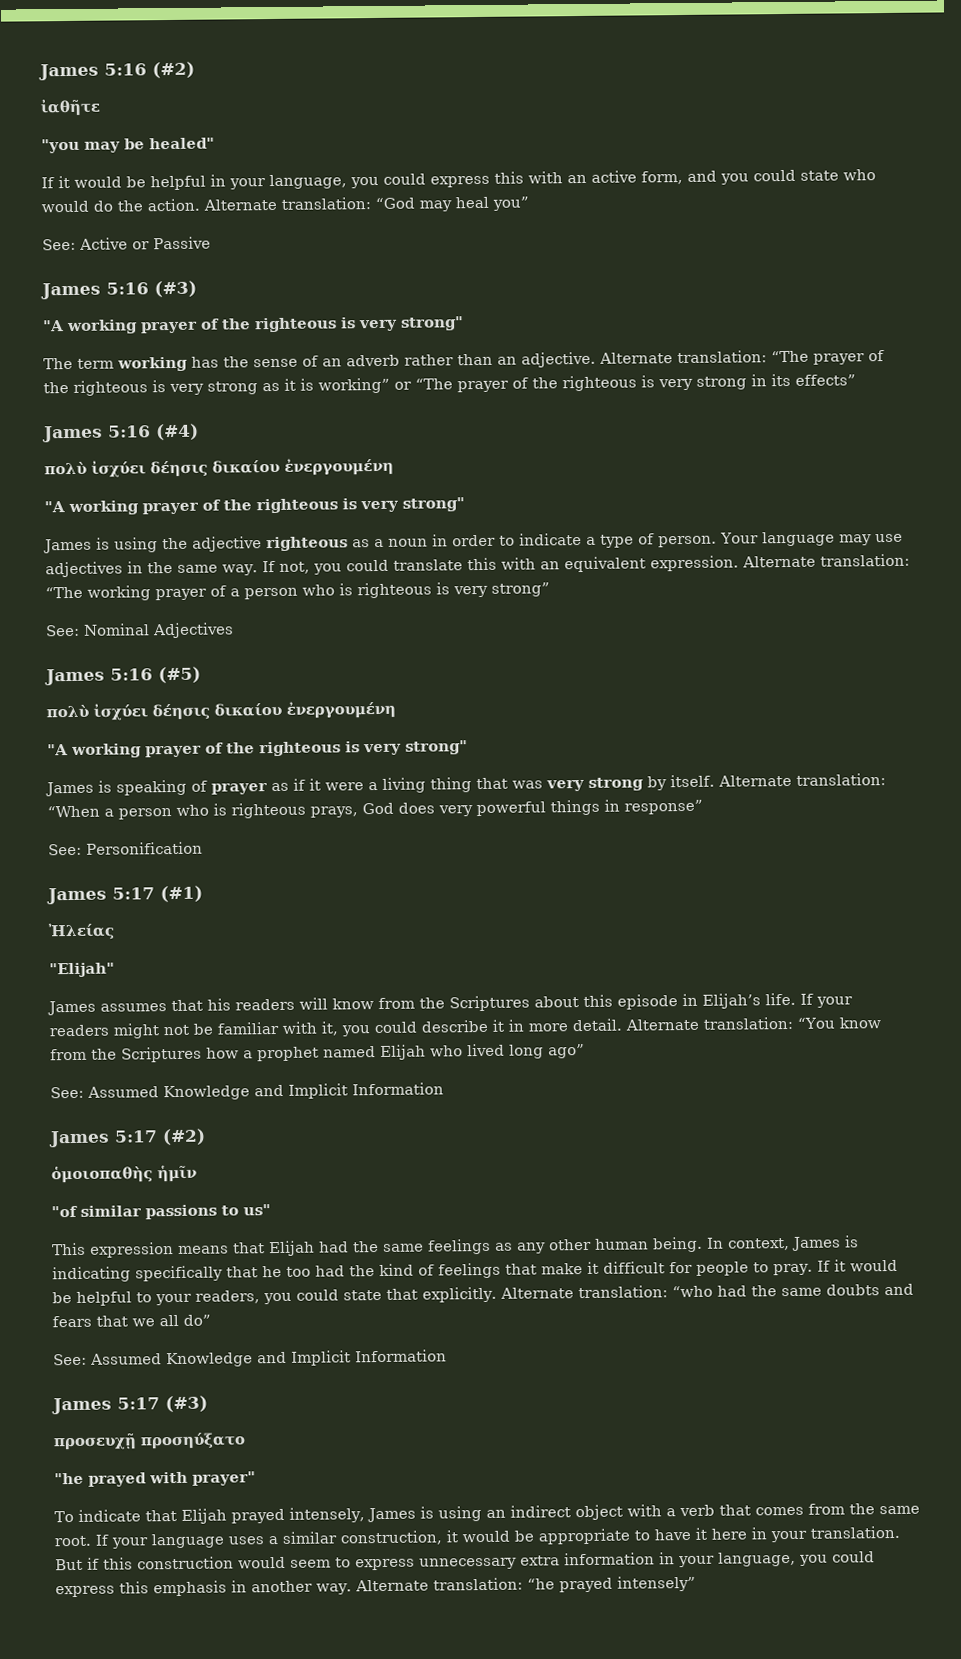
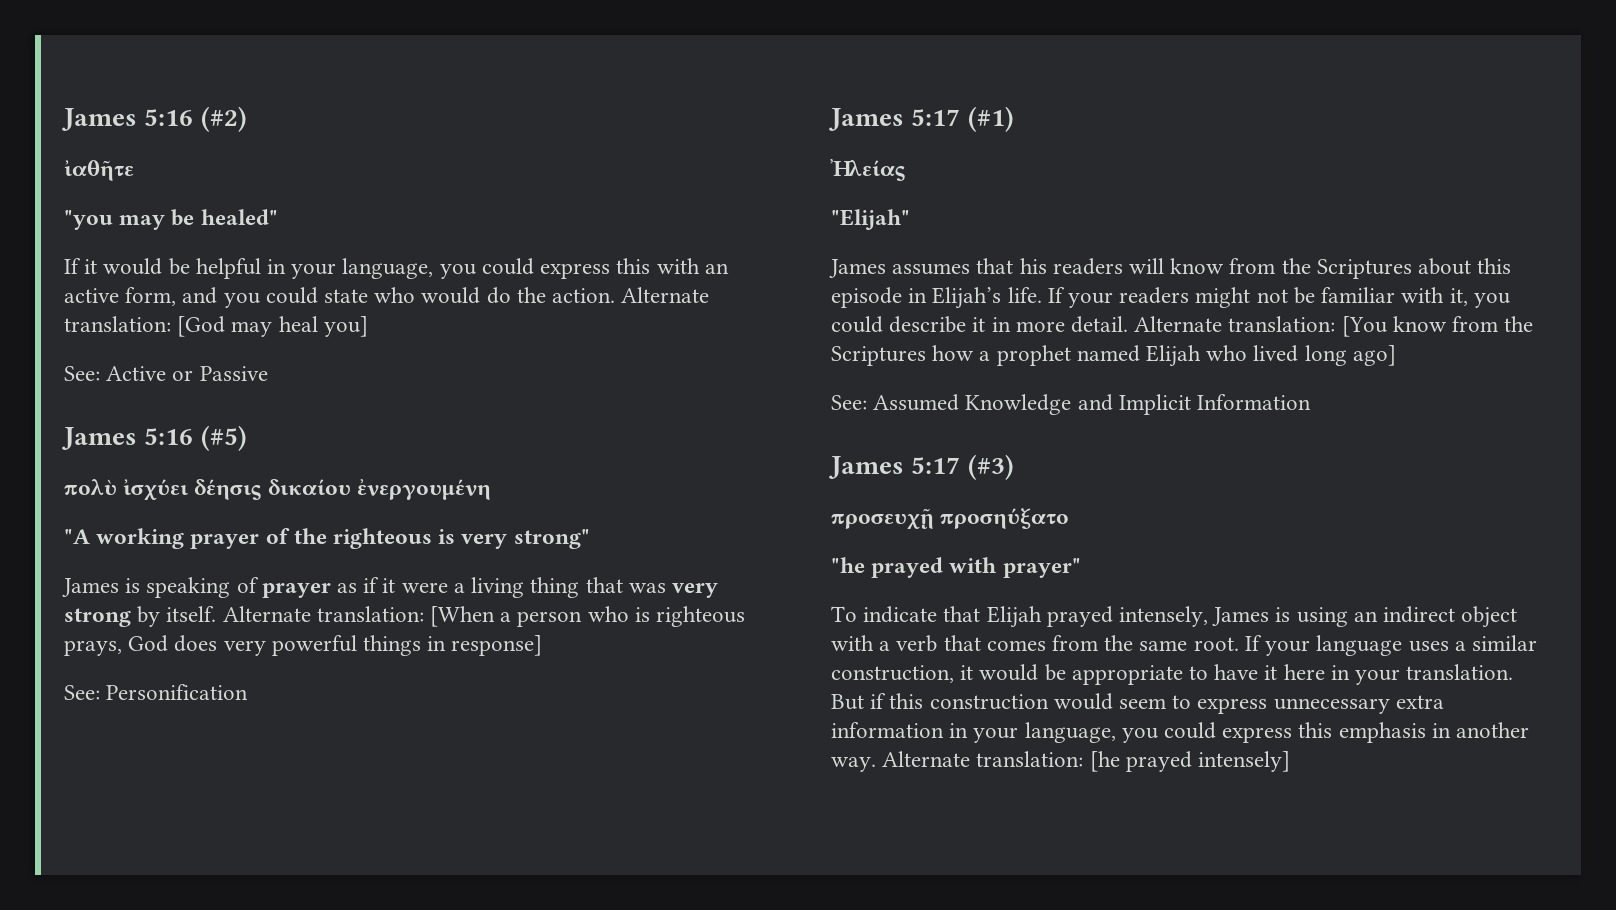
[375,197,415,209] “God -> [177,316,226,337] [God
[492,196,529,211] you” -> [323,316,368,337] you]
[40,280,197,300] [43,316,464,335] [43,350,885,372] [43,373,856,396] [42,423,199,443] [44,457,394,478] [44,497,465,516] [43,531,903,554] [45,553,910,578] [45,582,550,601] [45,622,234,639] // James 5:16 (#3) // "A working prayer of the righteous is very strong" // The term working has the sense of an adverb rather than an adjective. Alternate translation: “The prayer of the righteous is very strong as it is working” or “The prayer of the righteous is very strong in its effects” // James 5:16 (#4) // πολὺ ἰσχύει δέησις δικαίου ἐνεργουμένη // "A working prayer of the righteous is very strong" // James is using the adjective righteous as a noun in order to indicate a type of person. Your language may use adjectives in the same way. If not, you could translate this with an equivalent expression. Alternate translation: “The working prayer of a person who is righteous is very strong” // See: Nominal Adjectives -> (268, 373) none
[47,805,100,818] “When -> [430,606,496,627] [When
[624,799,703,815] response” -> [451,635,543,656] response]
[797,1017,835,1029] “You -> [1341,316,1387,337] [You
[548,1043,585,1059] [50,1082,444,1101] [48,1128,206,1148] [51,1164,197,1184] [51,1204,271,1220] [52,1235,859,1258] [52,1259,898,1283] [52,1283,914,1306] [52,1314,211,1328] ago” // See: Assumed Knowledge and Implicit Information // James 5:17 (#2) // ὁμοιοπαθὴς ἡμῖν // "of similar passions to us" // This expression means that Elijah had the same feelings as any other human being. In context, James is indicating specifically that he too had the kind of feelings that make it difficult for people to pray. If it would be helpful to your readers, you could state that explicitly. Alternate translation: “who had the same doubts and fears that we all do” -> [1352,345,1396,366] ago]
[526,1575,696,1593] “he prayed intensely” -> [1089,751,1291,772] [he prayed intensely]

